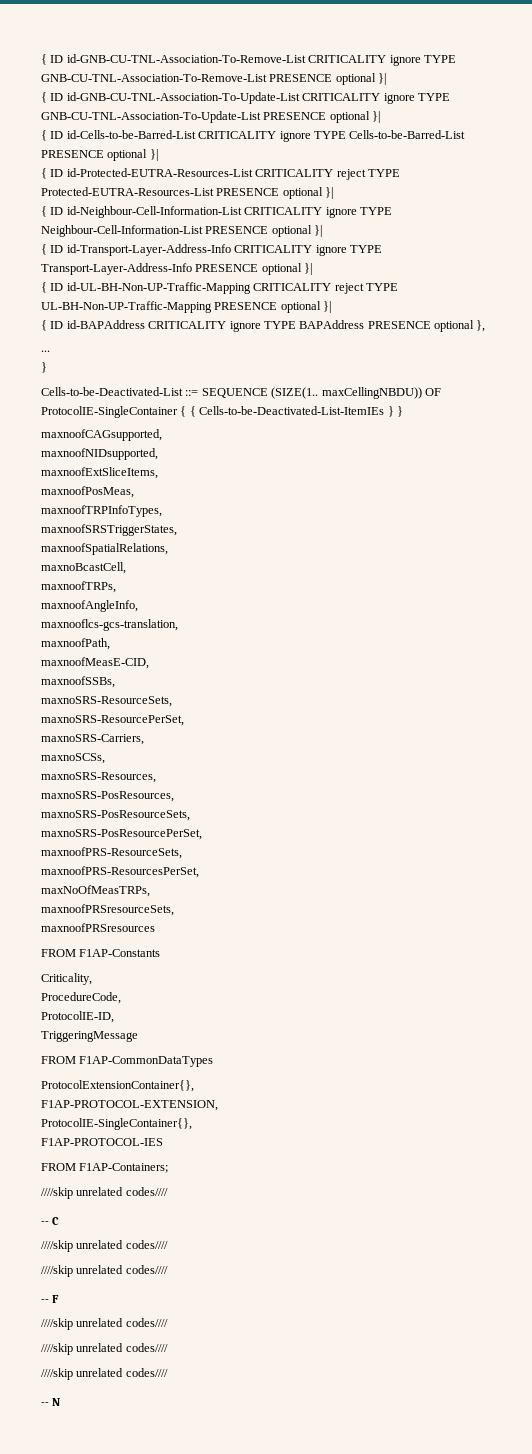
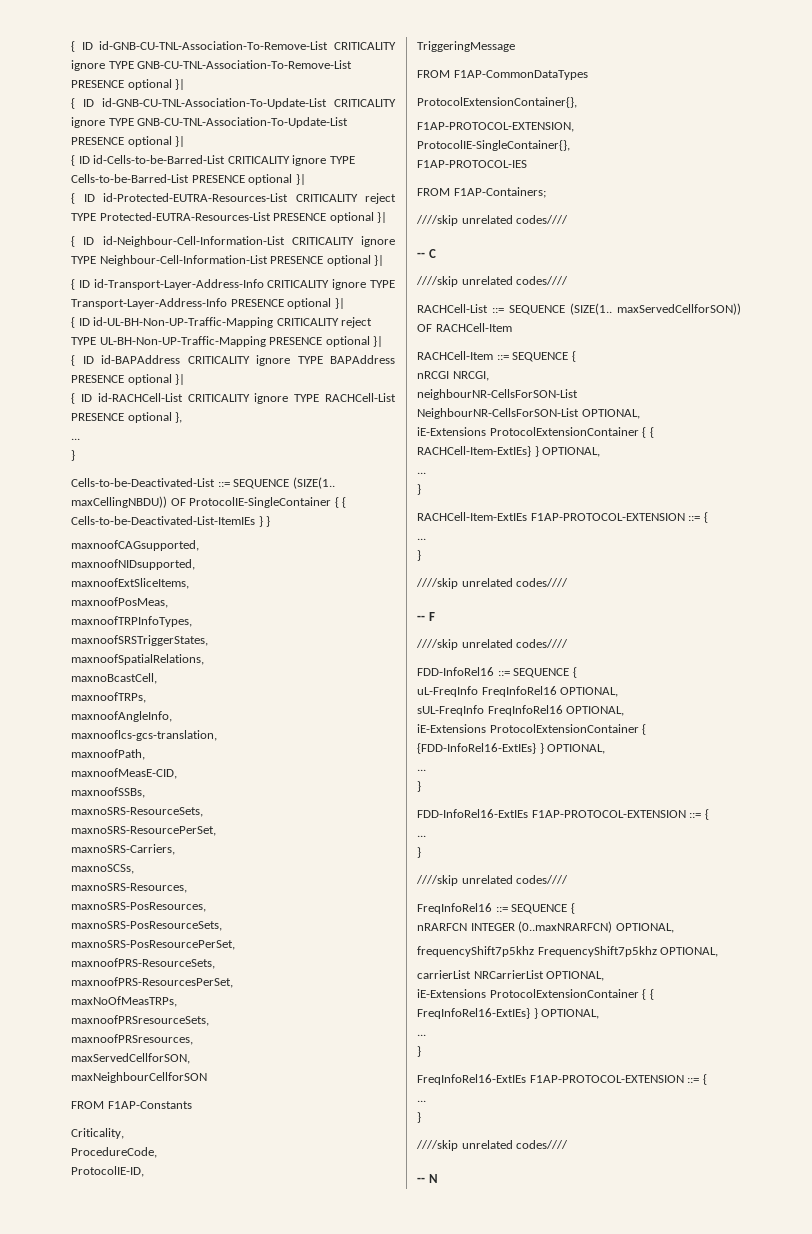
(474, 326) none -> [175,374,186,385] [71,393,396,404] [71,412,172,423] }| // { ID id-RACHCell-List CRITICALITY ignore TYPE RACHCell-List PRESENCE optional
[41,923,155,932] maxnoofPRSresources -> [71,1034,193,1045] [71,1053,190,1064] [71,1072,207,1083] maxnoofPRSresources, // maxServedCellforSON, // maxNeighbourCellforSON
(168, 1244) none -> [417,303,741,315] [417,323,512,332] [417,351,576,362] [417,371,489,381] [417,389,578,400] [417,408,640,419] [417,427,654,438] [417,446,601,457] [417,472,426,474] [417,484,421,495] [417,512,708,523] [417,538,426,540] [417,550,421,561] // RACHCell-List ::= SEQUENCE (SIZE(1.. maxServedCellforSON)) OF RACHCell-Item // RACHCell-Item ::= SEQUENCE { // nRCGI NRCGI, // neighbourNR-CellsForSON-List NeighbourNR-CellsForSON-List OPTIONAL, // iE-Extensions ProtocolExtensionContainer { { RACHCell-Item-ExtIEs} } OPTIONAL, // ... // } // RACHCell-Item-ExtIEs F1AP-PROTOCOL-EXTENSION ::= { // ... // }
[41,1343,168,1355] ////skip unrelated codes//// -> [417,667,577,678] [417,686,619,697] [417,705,625,716] [417,724,647,735] [417,743,606,754] [417,769,426,771] [417,781,421,792] [417,809,709,820] [417,835,426,837] [417,847,421,858] [416,875,569,886] [417,903,575,914] [417,921,674,933] [417,946,719,957] [417,970,605,981] [417,989,654,1000] [417,1008,600,1019] [417,1034,426,1036] [417,1046,421,1057] [417,1074,707,1085] [417,1100,426,1102] [417,1112,421,1123] FDD-InfoRel16 ::= SEQUENCE { // uL-FreqInfo FreqInfoRel16 OPTIONAL, // sUL-FreqInfo FreqInfoRel16 OPTIONAL, // iE-Extensions ProtocolExtensionContainer { {FDD-InfoRel16-ExtIEs} } OPTIONAL, // ... // } // FDD-InfoRel16-ExtIEs F1AP-PROTOCOL-EXTENSION ::= { // ... // } // ////skip unrelated codes//// // FreqInfoRel16 ::= SEQUENCE { // nRARFCN INTEGER (0..maxNRARFCN) OPTIONAL, // frequencyShift7p5khz FrequencyShift7p5khz OPTIONAL, // carrierList NRCarrierList OPTIONAL, // iE-Extensions ProtocolExtensionContainer { { FreqInfoRel16-ExtIEs} } OPTIONAL, // ... // } // FreqInfoRel16-ExtIEs F1AP-PROTOCOL-EXTENSION ::= { // ... // }

